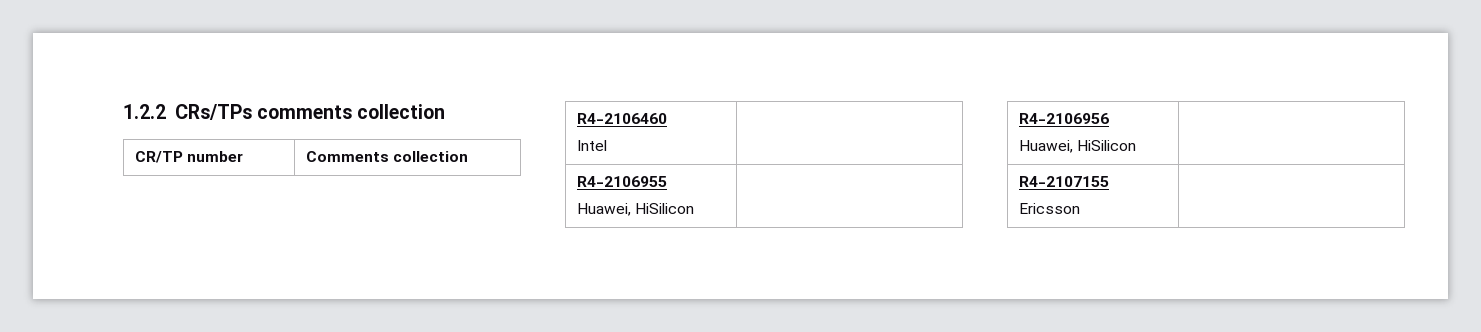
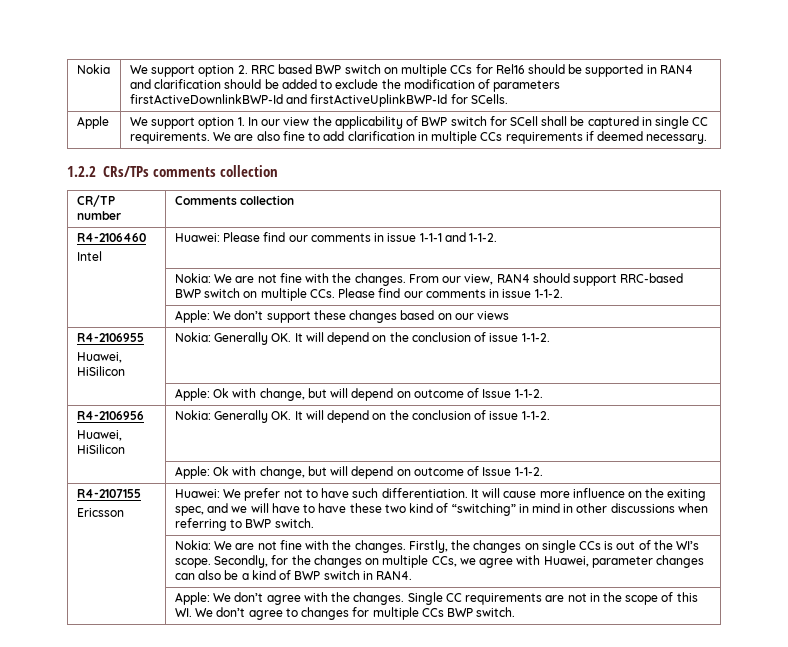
(123, 111) none -> [76,64,110,74] [129,64,693,77] [129,79,561,92] [129,94,508,107] [76,116,109,129] [129,116,709,129] [129,131,708,144] Nokia | We support option 2. RRC based BWP switch on multiple CCs for Rel16 should be supported in RAN4 and clarification should be added to exclude the modification of parameters firstActiveDownlinkBWP-Id and firstActiveUplinkBWP-Id for SCells. // Apple | We support option 1. In our view the applicability of BWP switch for SCell shall be captured in single CC requirements. We are also fine to add clarification in multiple CCs requirements if deemed necessary. //
[576,176,667,187] [576,203,694,216] [1018,113,1109,124] [1018,140,1136,153] [1018,176,1109,187] [1018,203,1080,214] // R4-2106955 // Huawei, HiSilicon | // R4-2106956 // Huawei, HiSilicon | // R4-2107155 // Ericsson | -> [174,232,498,242] [174,273,684,286] [174,288,563,301] [174,310,510,323] [76,333,144,342] [76,352,122,363] [76,366,125,376] [174,332,550,345] [174,388,543,401] [76,411,144,420] [76,430,122,441] [76,444,125,454] [174,410,550,423] [174,466,543,479] [76,489,141,498] [76,508,124,517] [174,488,707,501] [174,503,708,516] [174,518,314,531] [174,540,700,553] [174,555,704,568] [174,570,413,580] [174,592,698,605] [174,607,516,620] Huawei: Please find our comments in issue 1-1-1 and 1-1-2. // | Nokia: We are not fine with the changes. From our view, RAN4 should support RRC-based BWP switch on multiple CCs. Please find our comments in issue 1-1-2. // | Apple: We don’t support these changes based on our views // R4-2106955 // Huawei, HiSilicon | Nokia: Generally OK. It will depend on the conclusion of issue 1-1-2. // | Apple: Ok with change, but will depend on outcome of Issue 1-1-2. // R4-2106956 // Huawei, HiSilicon | Nokia: Generally OK. It will depend on the conclusion of issue 1-1-2. // | Apple: Ok with change, but will depend on outcome of Issue 1-1-2. // R4-2107155 // Ericsson | Huawei: We prefer not to have such differentiation. It will cause more influence on the exiting spec, and we will have to have these two kind of “switching” in mind in other discussions when referring to BWP switch. // | Nokia: We are not fine with the changes. Firstly, the changes on single CCs is out of the WI’s scope. Secondly, for the changes on multiple CCs, we agree with Huawei, parameter changes can also be a kind of BWP switch in RAN4. // | Apple: We don’t agree with the changes. Single CC requirements are not in the scope of this WI. We don’t agree to changes for multiple CCs BWP switch.

